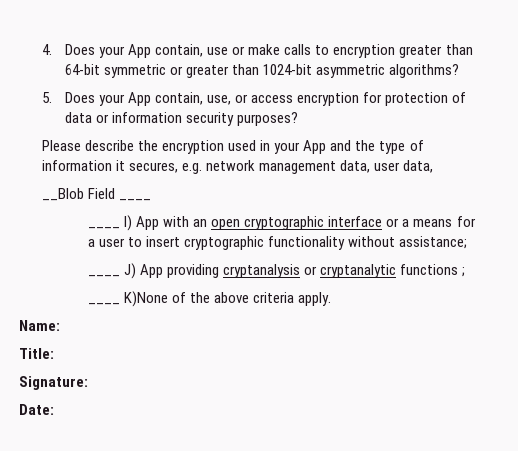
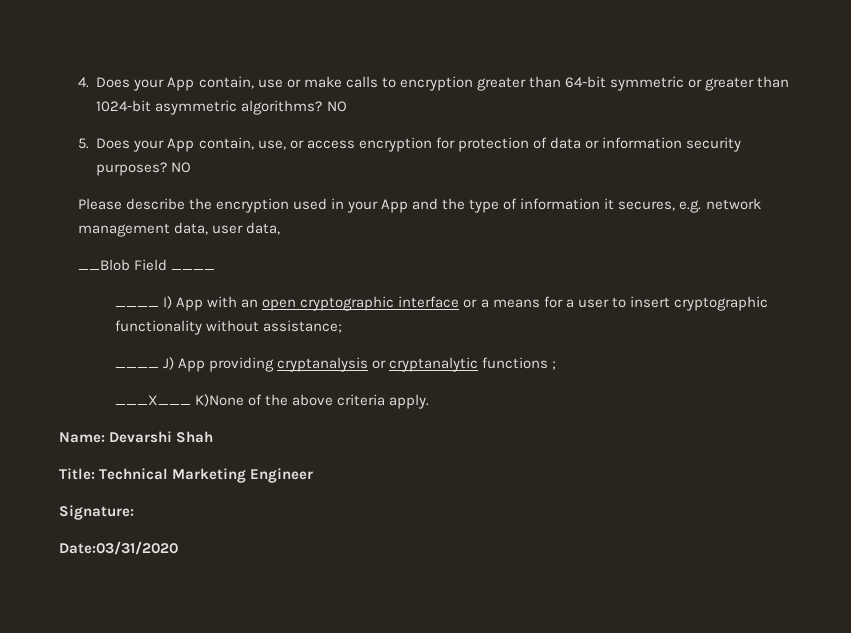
(460, 71) none -> [326,101,347,112] NO
(299, 119) none -> [171,162,192,173] NO
[87,303,120,305] ____ -> [115,395,192,405] ___X___
(60, 325) none -> [109,431,214,443] Devarshi Shah
(54, 353) none -> [99,468,314,483] Technical Marketing Engineer
[19,404,54,415] Date: -> [59,541,178,555] Date:03/31/2020

